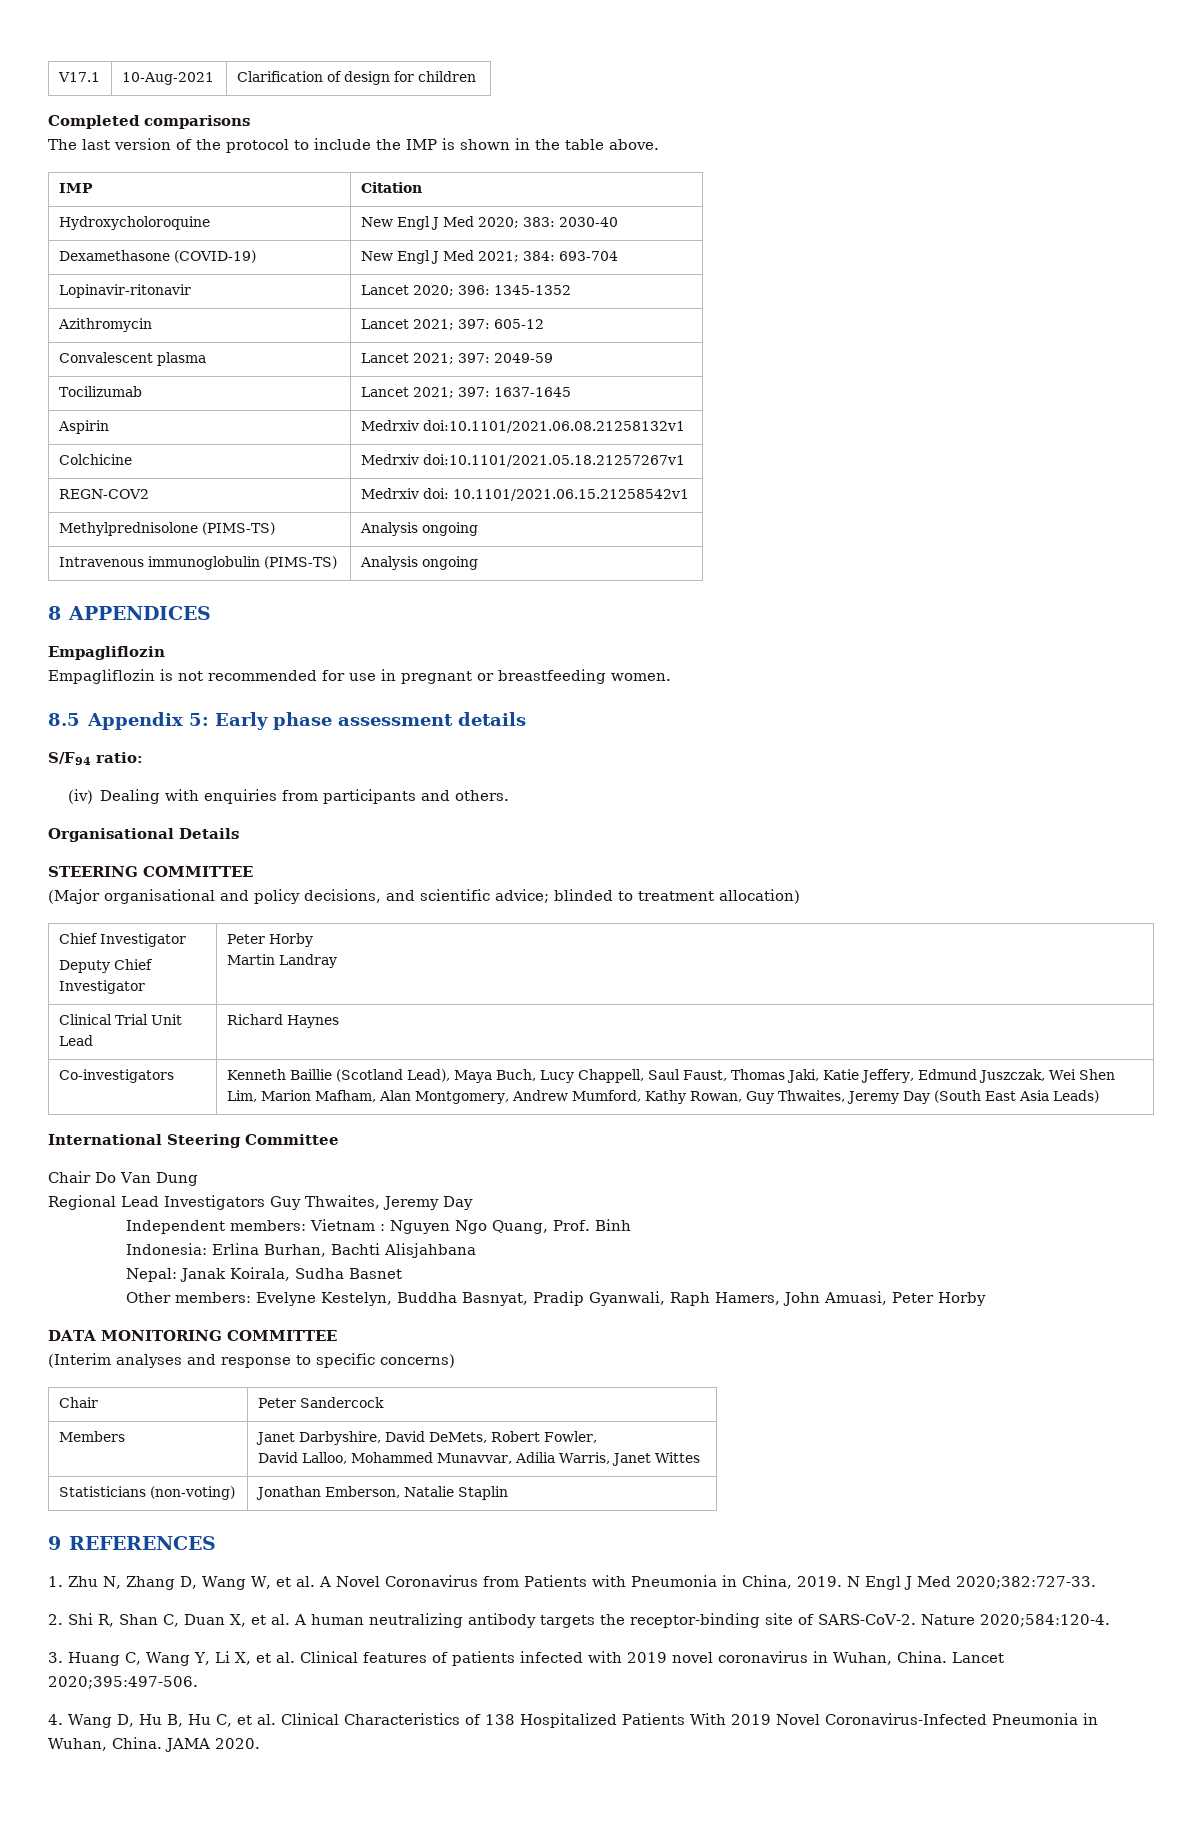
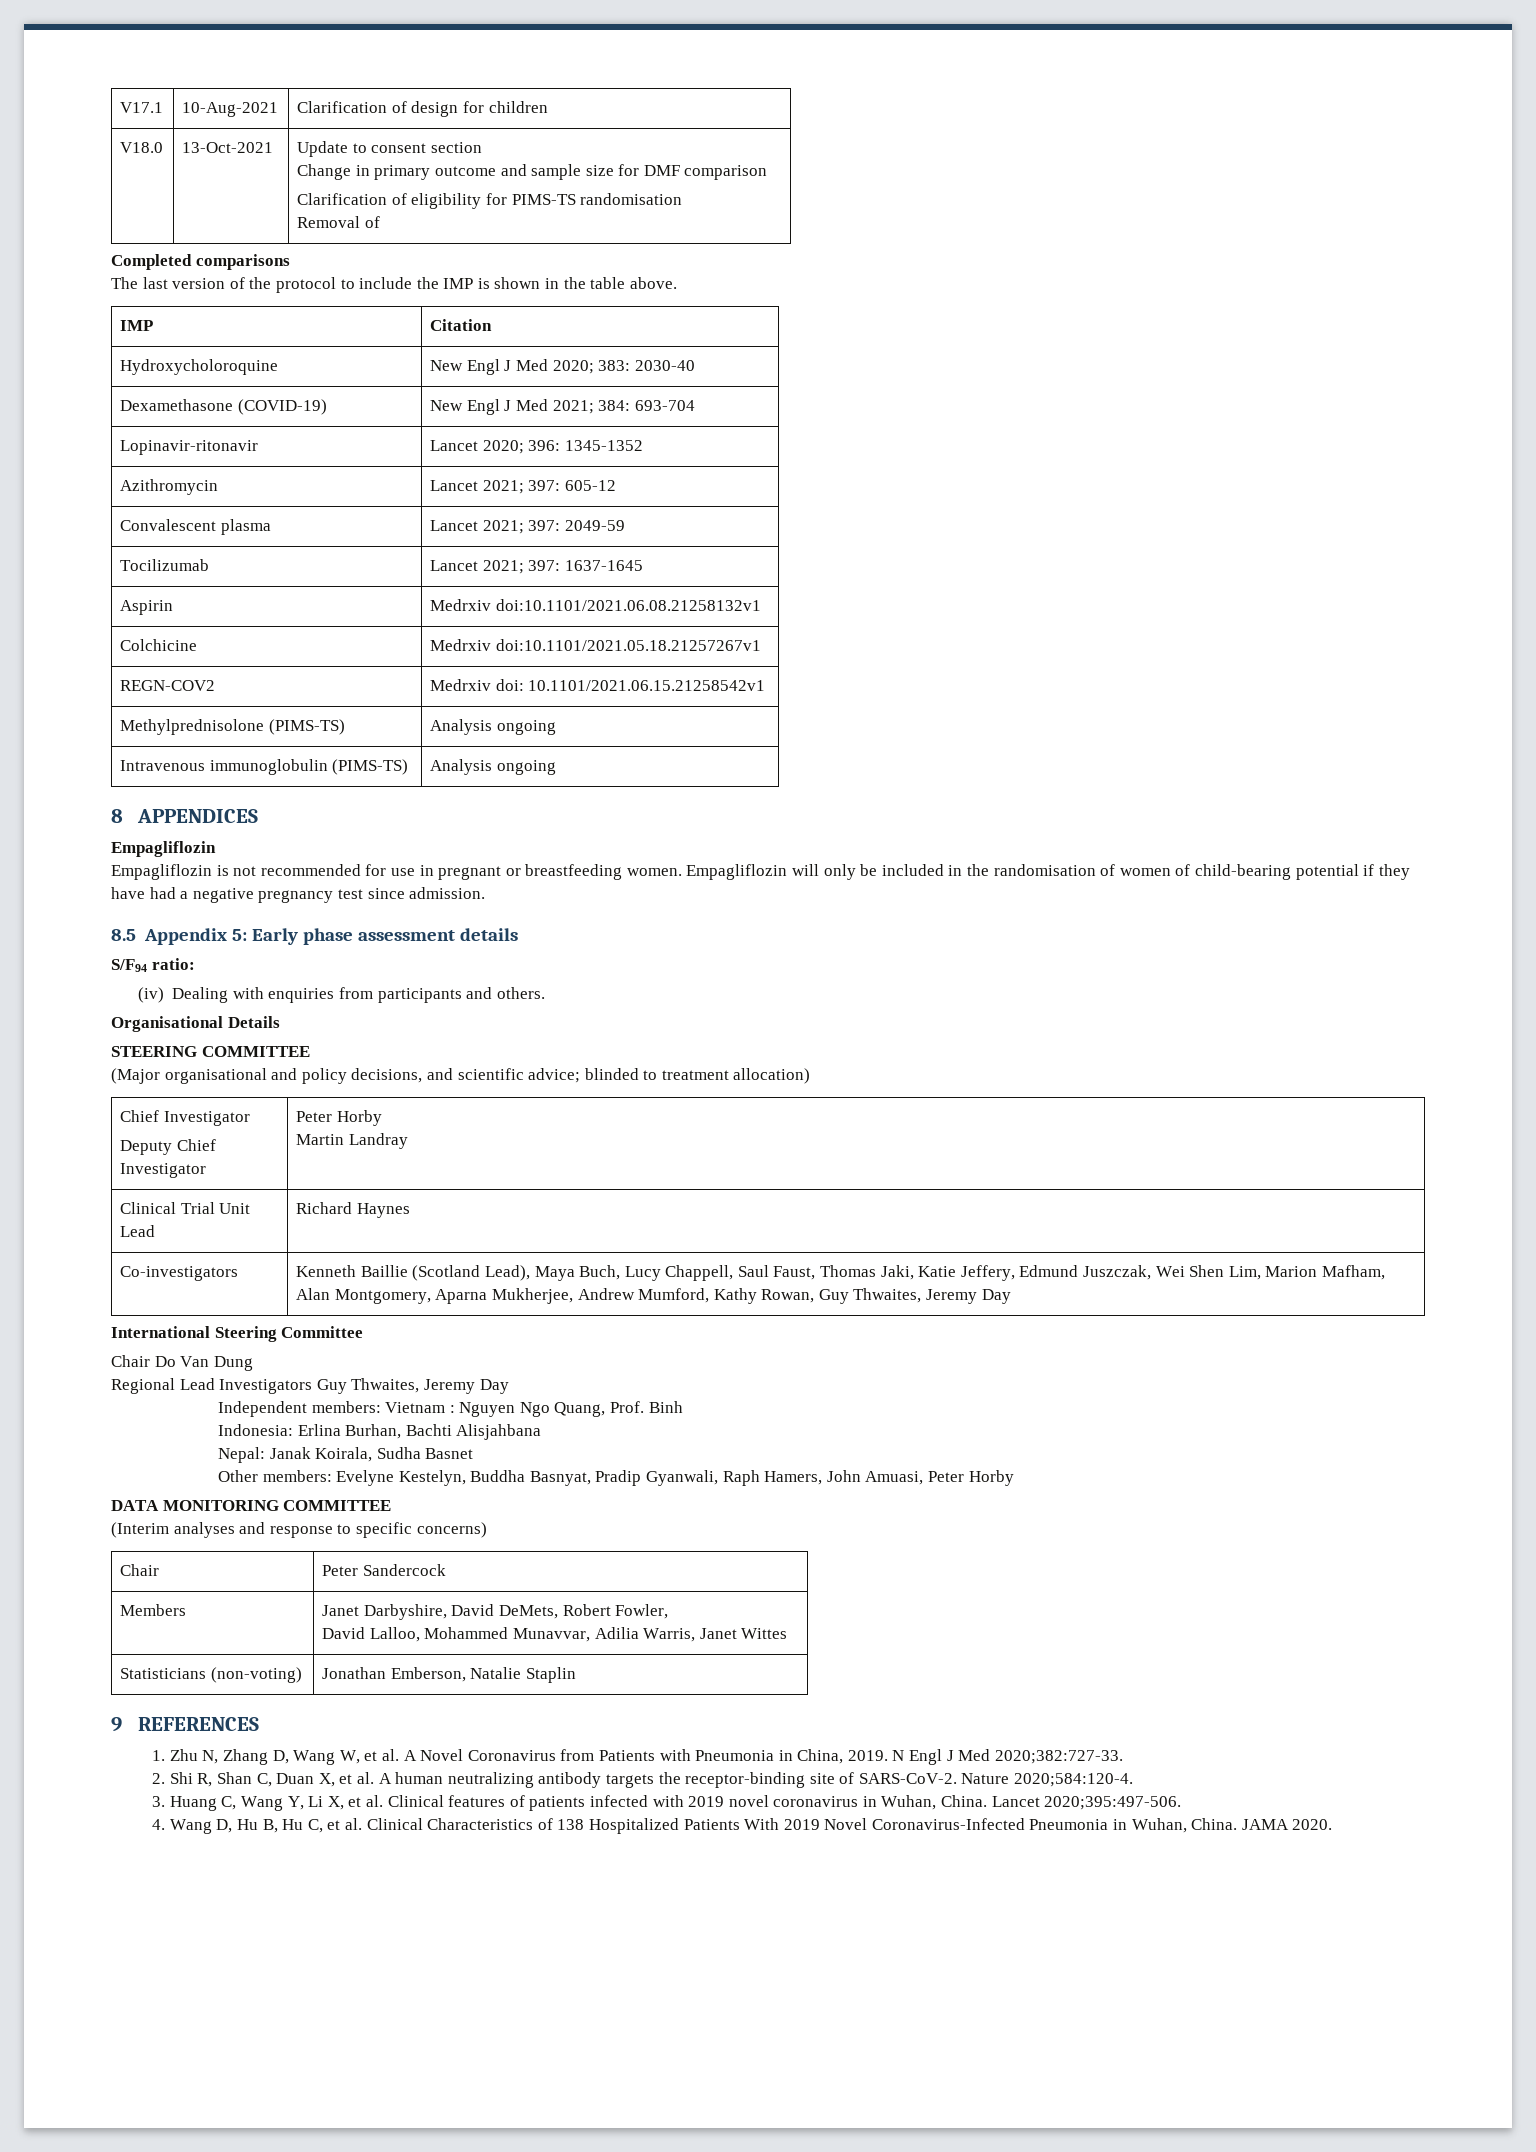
(476, 76) none -> [120,142,164,153] [182,142,274,153] [297,141,482,157] [297,164,768,180] [297,193,683,209] [297,216,380,228] // V18.0 | 13-Oct-2021 | Update to consent section // Change in primary outcome and sample size for DMF comparison // Clarification of eligibility for PIMS-TS randomisation // Removal of
(671, 677) none -> [686,864,1410,880] [111,887,486,903] Empagliflozin will only be included in the randomisation of women of child-bearing potential if they have had a negative pregnancy test since admission.
(509, 1097) none -> [435,1288,573,1304] Aparna Mukherjee,
[933,1090,1099,1103] (South East Asia Leads) -> (1011, 1296) none

